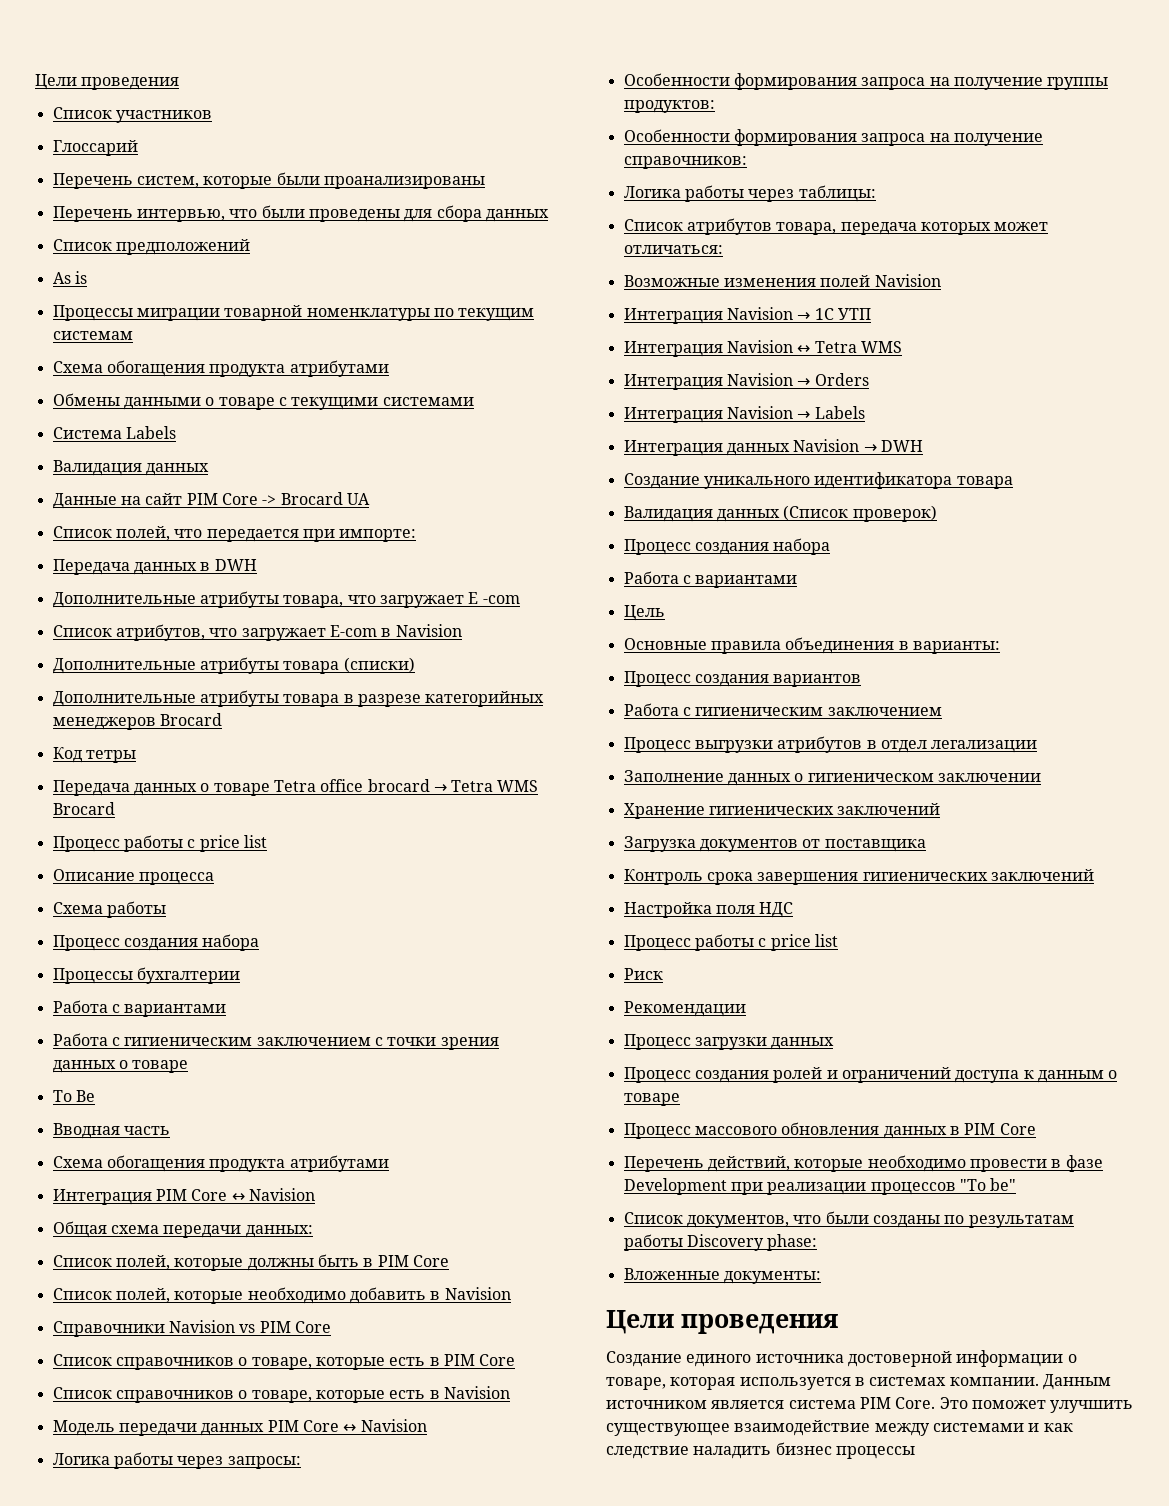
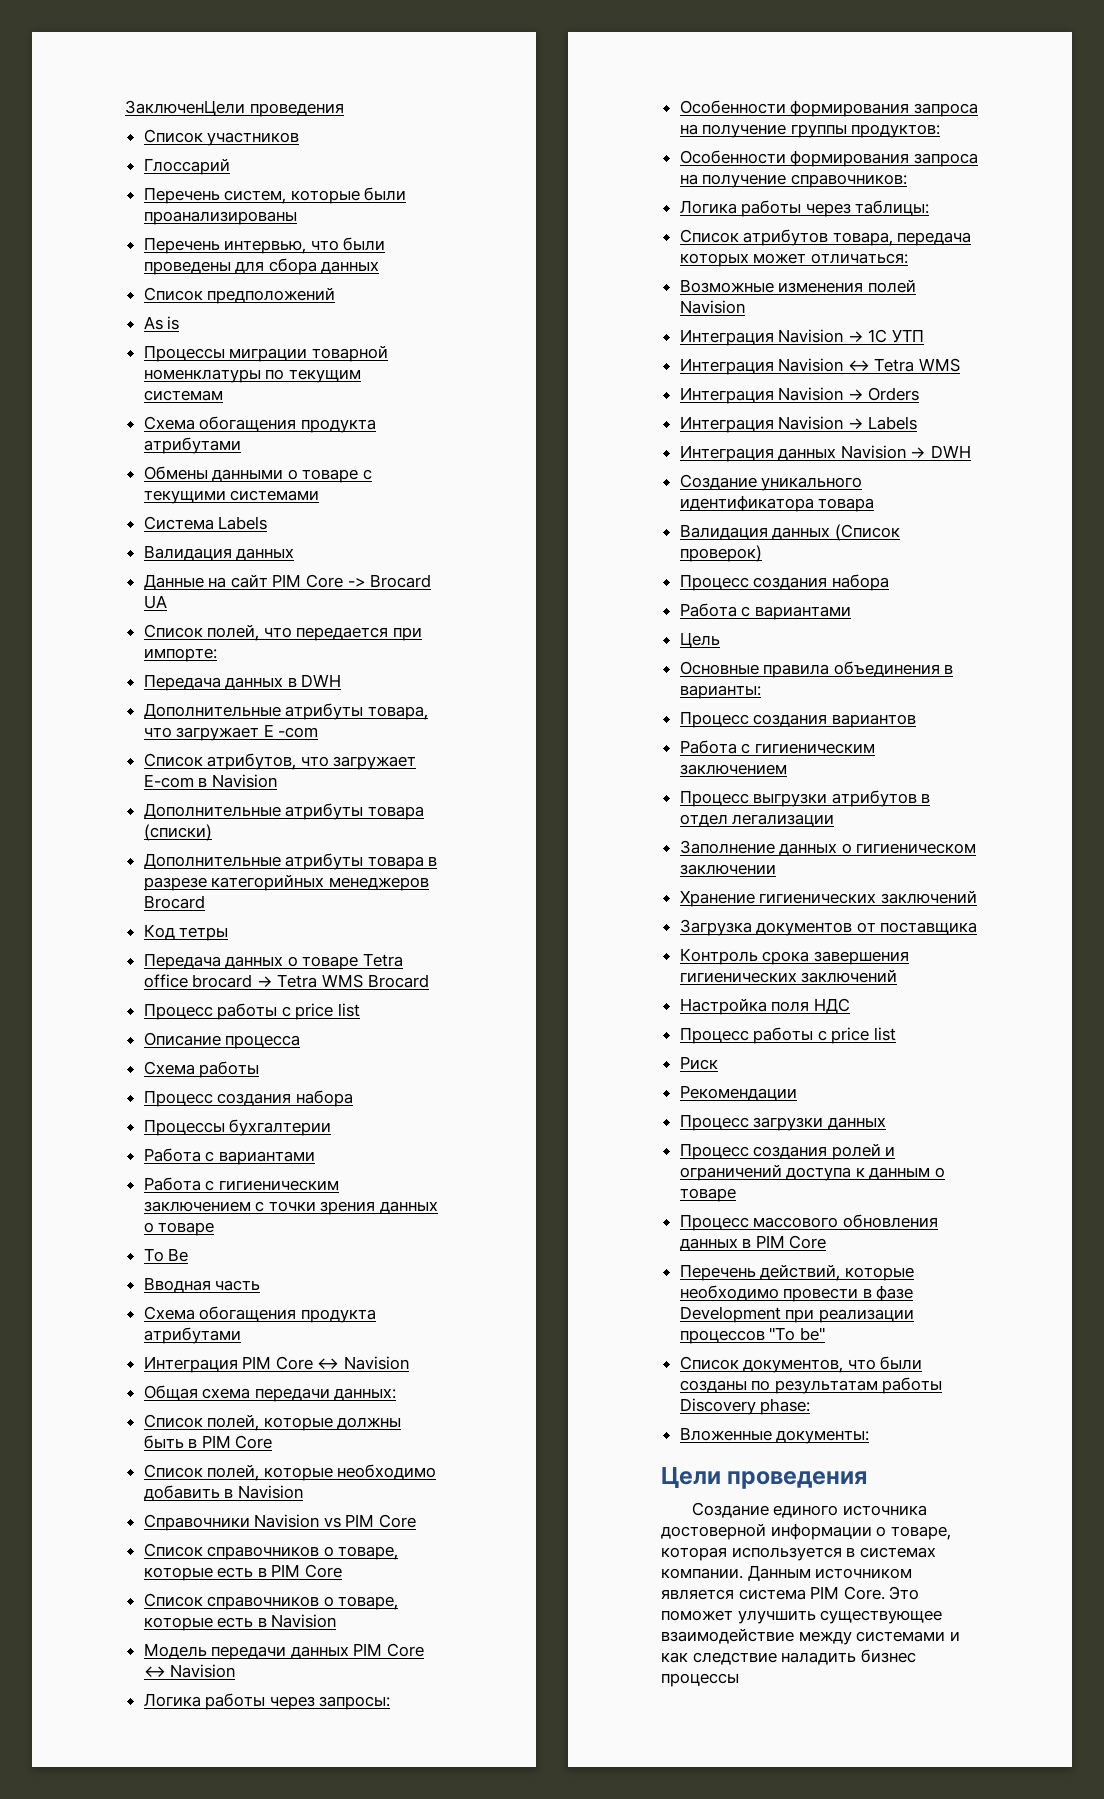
[35,74,77,90] Цели -> [125,100,245,116] ЗаключенЦели

